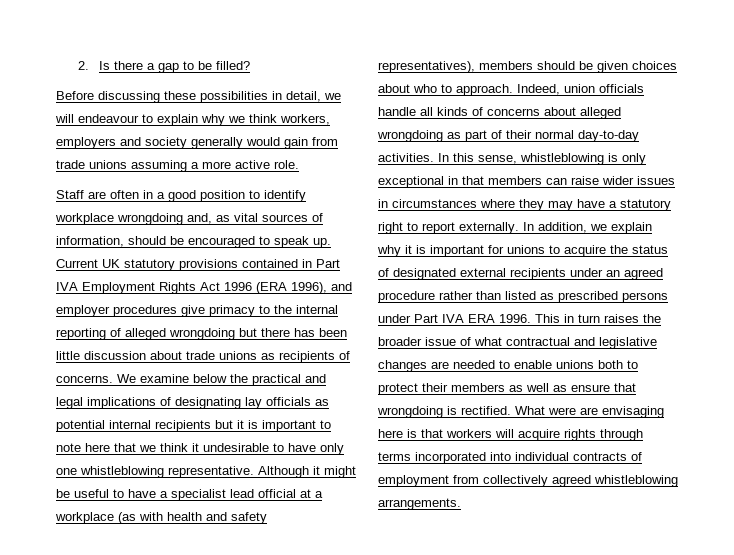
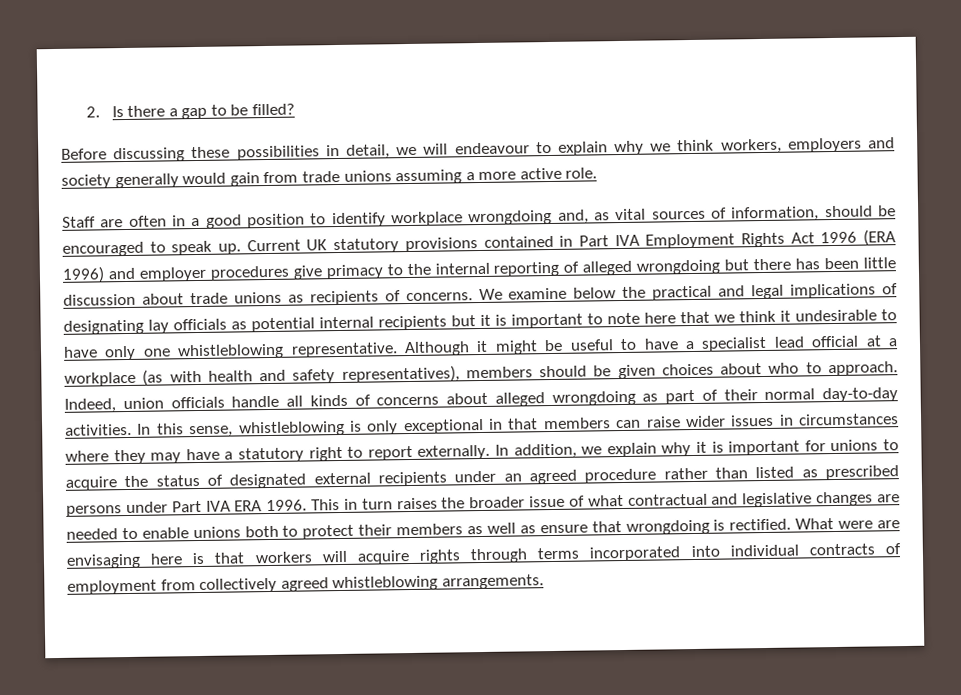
[291,282,327,294] 1996), -> [62,266,105,283] 1996)

